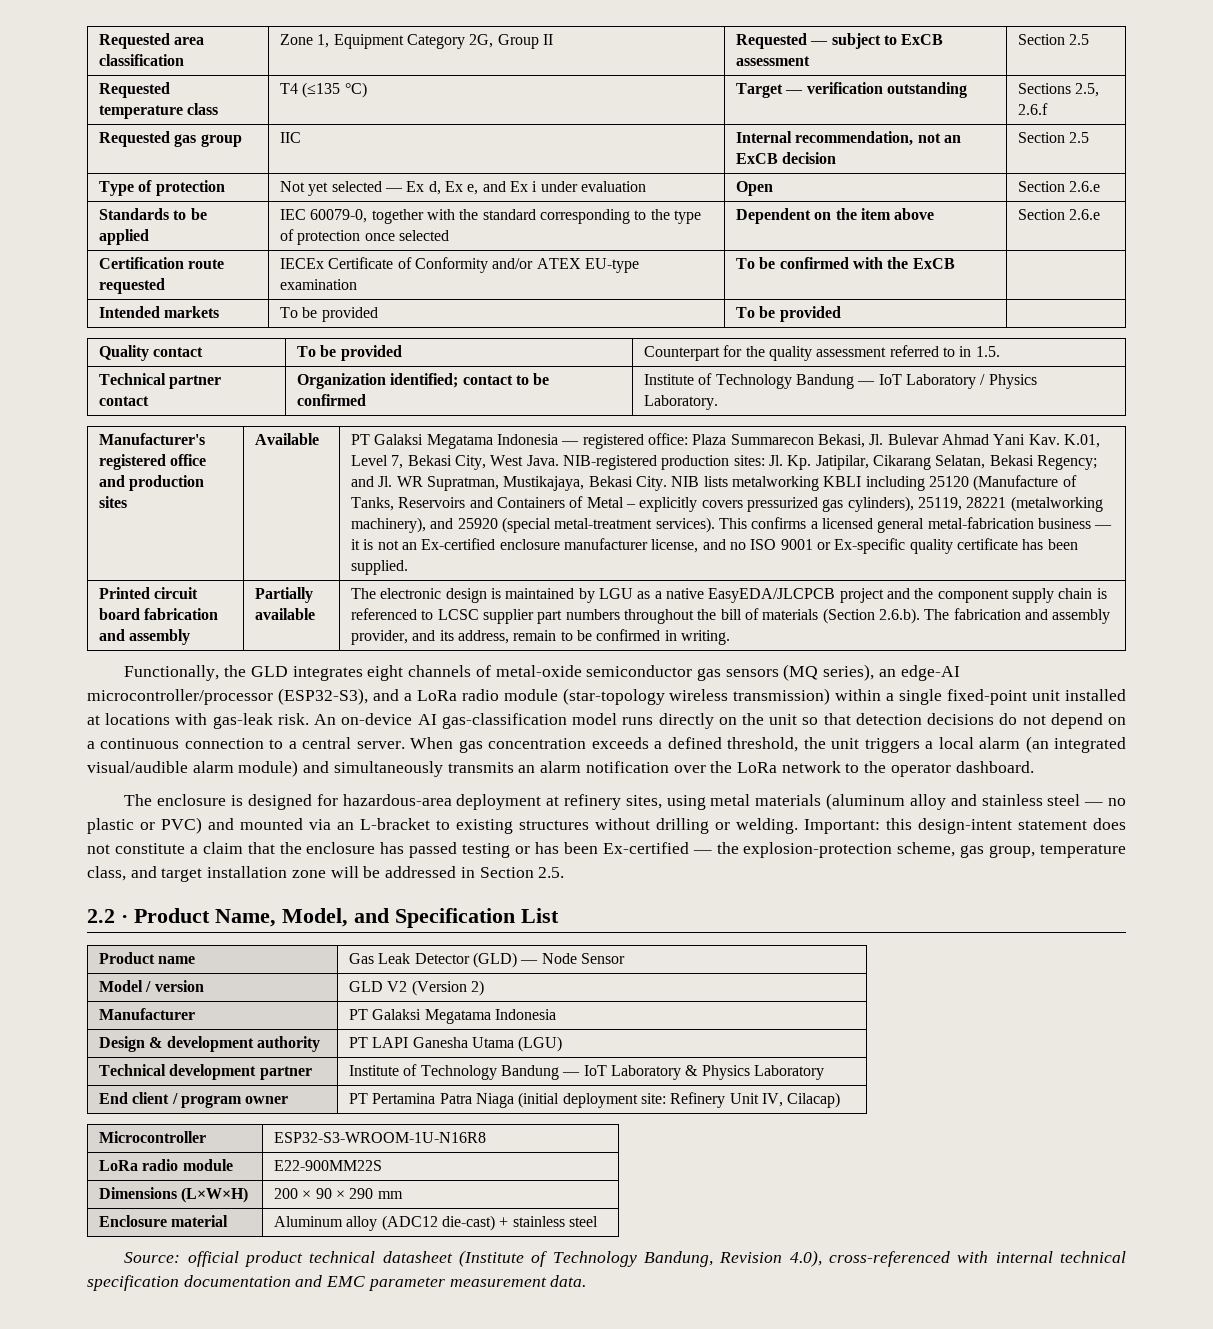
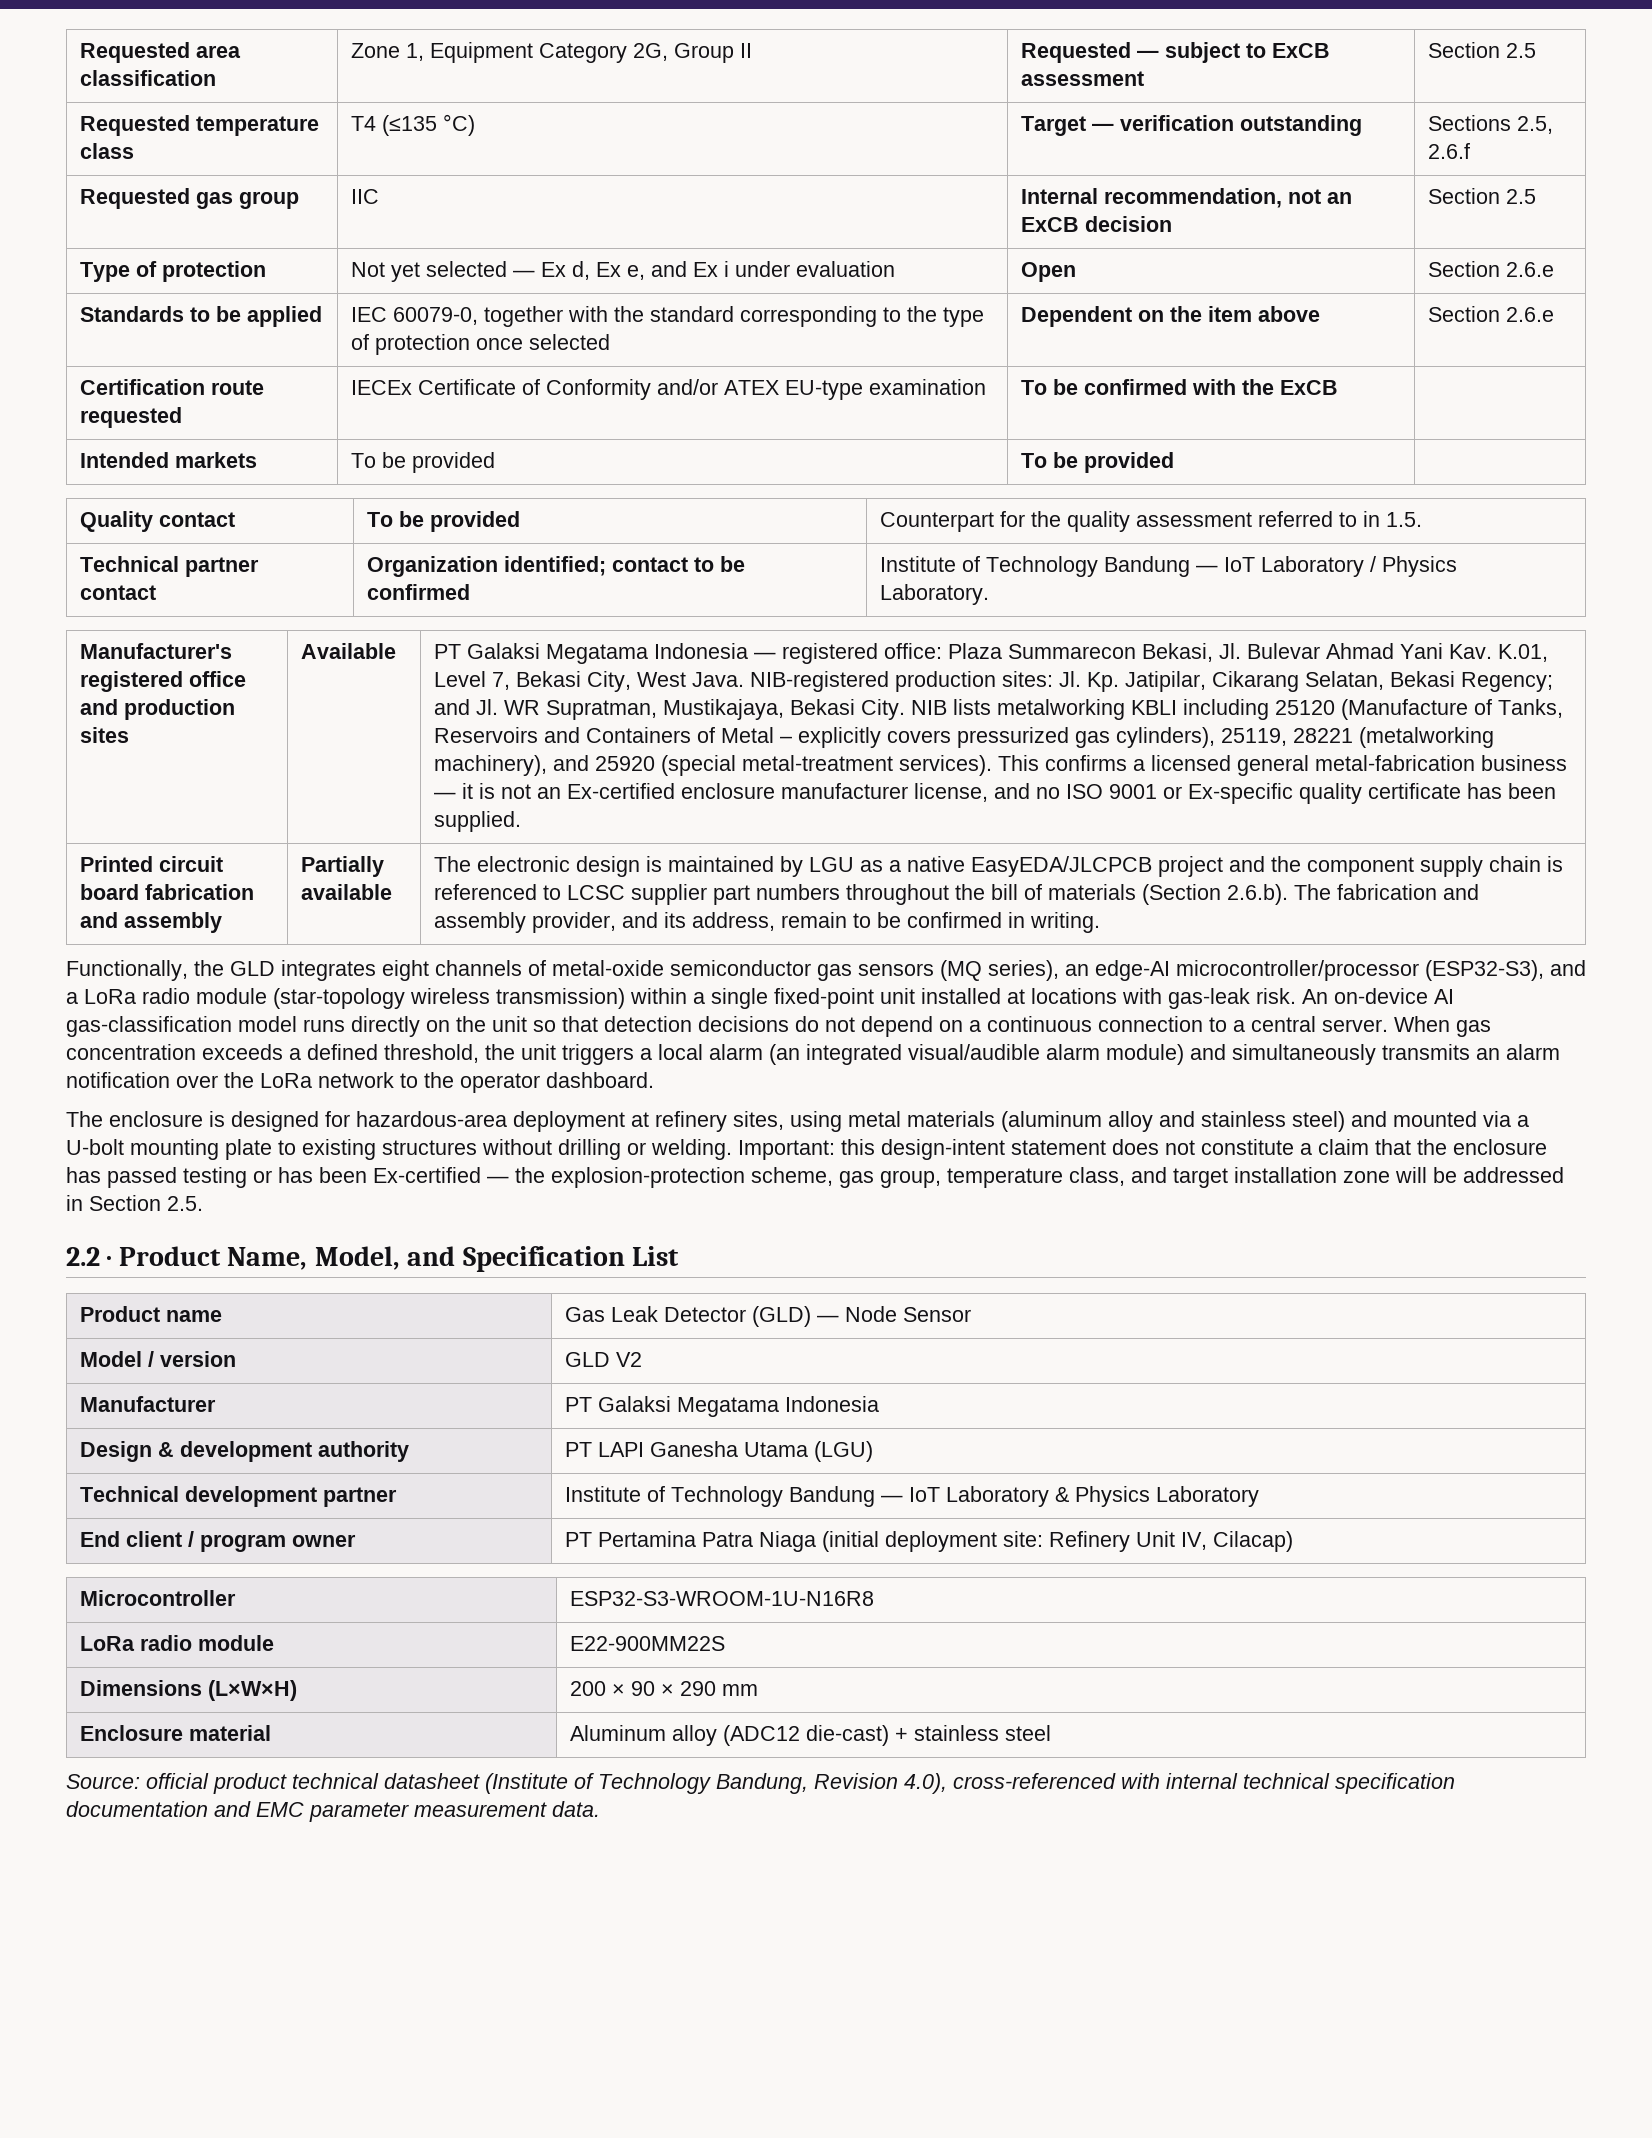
[1047,794,1126,806] [87,817,430,834] steel — no plastic or PVC) and mounted via an L-bracket -> [1292,1111,1529,1132] [66,1139,272,1160] steel) and mounted via a U-bolt mounting plate
[411,980,485,996] (Version 2) -> (643, 1359) none

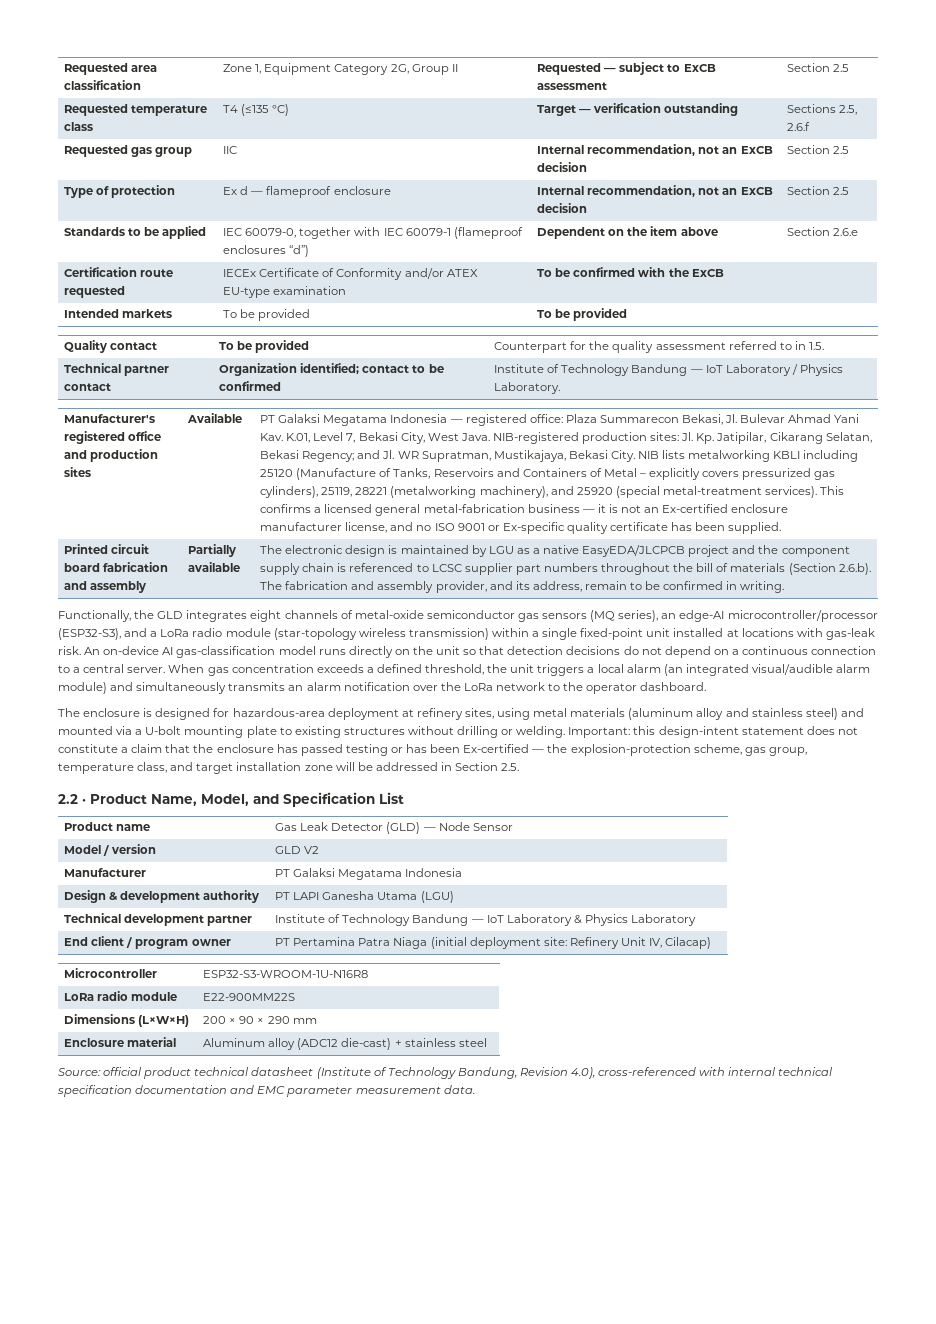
[351,261,896,282] [1021,262,1077,282] [1428,261,1555,277] Not yet selected — Ex d, Ex e, and Ex i under evaluation | Open | Section 2.6.e -> [223,186,391,198] [537,185,773,197] [537,203,588,213] [787,186,850,195] Ex d — flameproof enclosure | Internal recommendation, not an ExCB decision | Section 2.5
[614,306,985,327] [351,334,611,355] the standard corresponding to the type of protection once selected -> [383,227,523,239] [223,245,310,257] IEC 60079-1 (flameproof enclosures “d”)

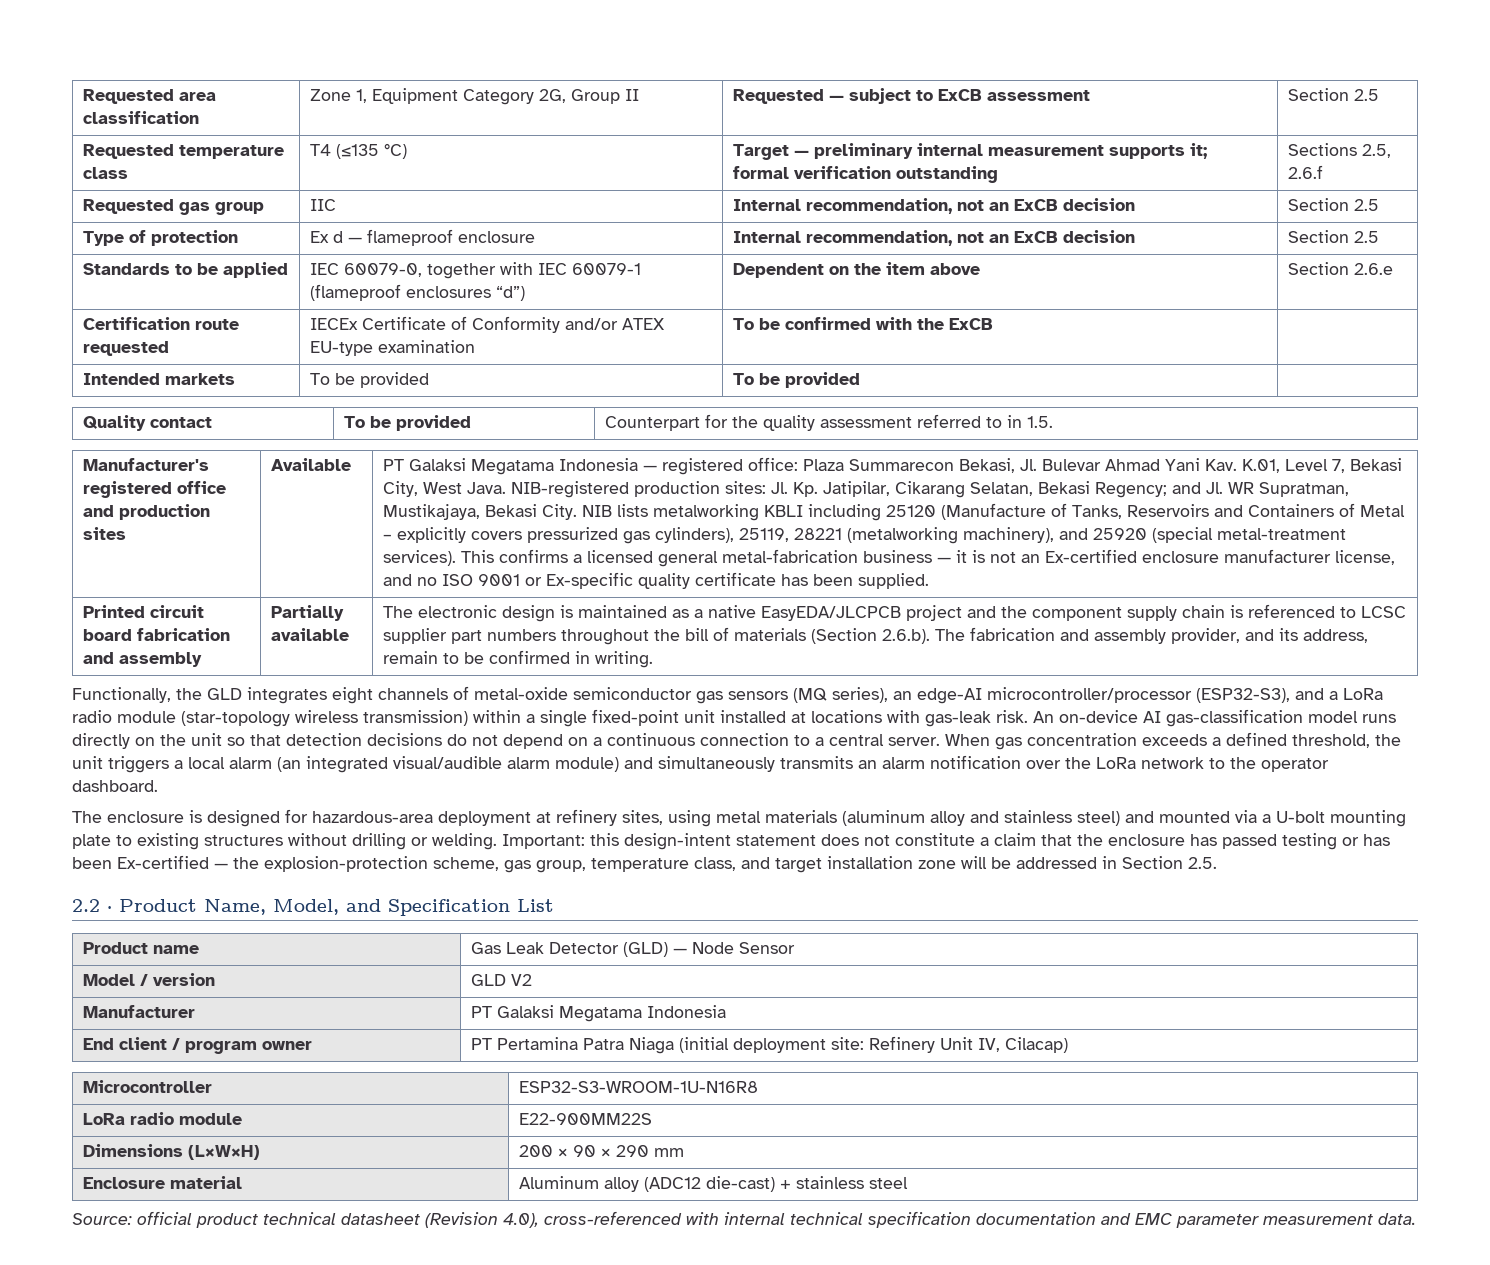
(592, 111) none -> [813,143,1207,159] [732,166,789,179] preliminary internal measurement supports it; formal
[64,363,170,376] [64,383,112,391] [219,363,444,376] [219,381,282,391] [494,364,843,376] [494,382,561,394] // Technical partner contact | Organization identified; contact to be confirmed | Institute of Technology Bandung — IoT Laboratory / Physics Laboratory. -> (1053, 422) none
[471,545,514,557] by LGU -> (667, 611) none
[64,890,260,903] [275,891,454,903] [64,913,253,926] [275,914,697,926] // Design & development authority | PT LAPI Ganesha Utama (LGU) // Technical development partner | Institute of Technology Bandung — IoT Laboratory & Physics Laboratory -> (726, 1011) none
[316,1067,568,1079] (Institute of Technology Bandung, Revision -> [425,1212,498,1228] (Revision

